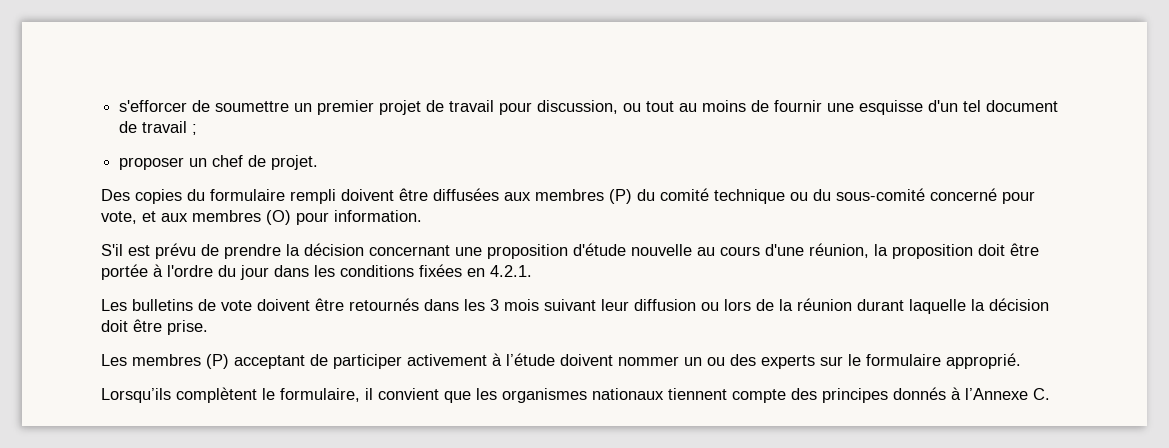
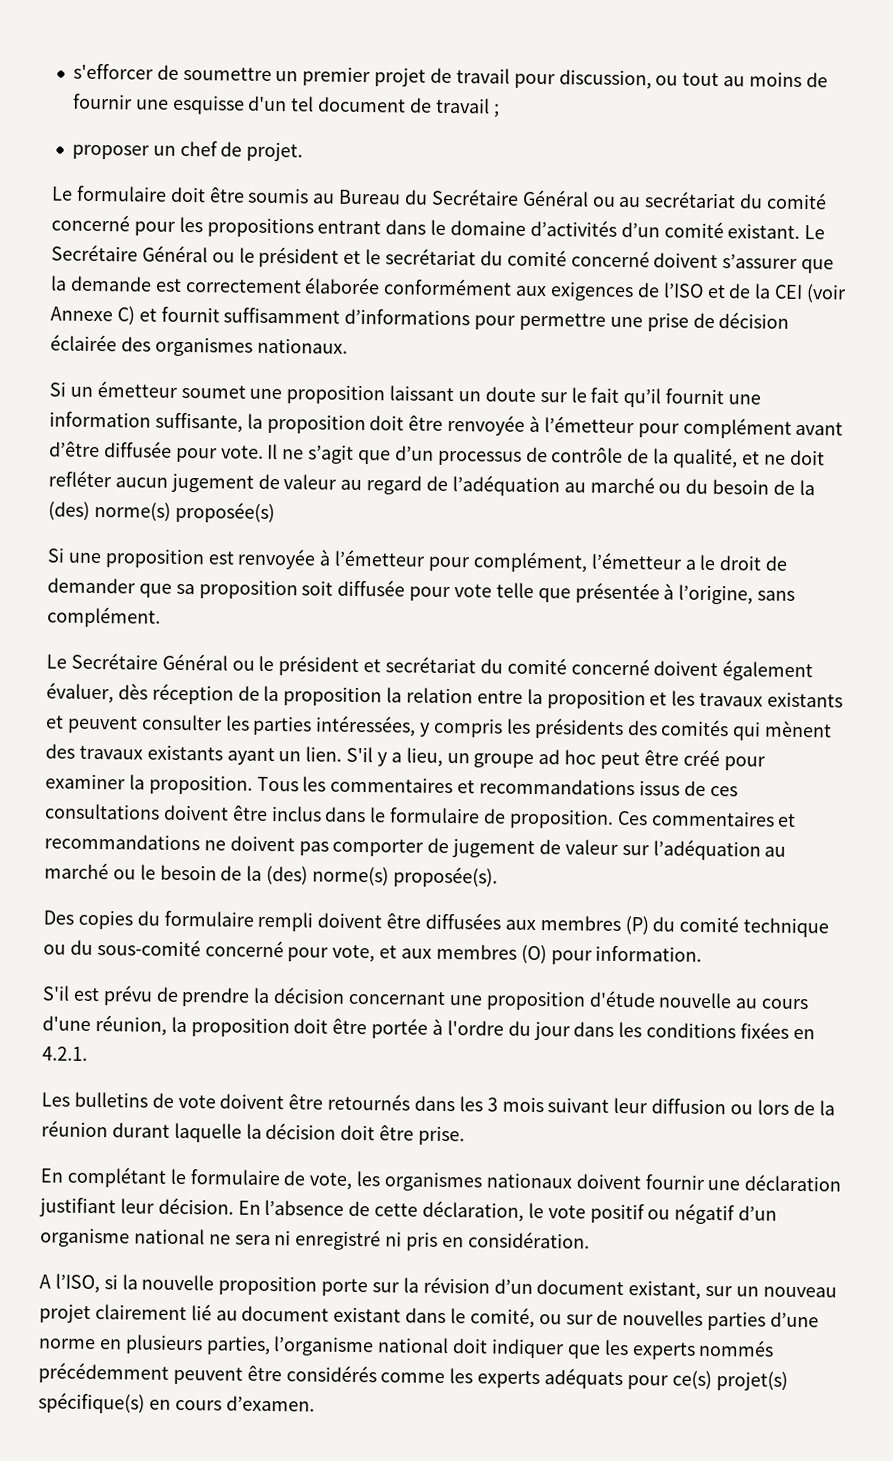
(319, 162) none -> [51,185,828,210] [51,214,826,240] [51,244,835,274] [50,275,848,304] [50,306,790,332] [50,334,348,357] [49,381,762,408] [49,411,844,439] [49,441,825,469] [48,470,815,497] [48,501,275,524] [47,547,789,573] [47,577,796,605] [47,606,161,628] [46,652,814,682] [46,682,844,710] [45,714,833,741] [45,743,766,771] [45,773,738,797] [44,803,797,829] [44,833,787,861] [44,862,498,888] // Le formulaire doit être soumis au Bureau du Secrétaire Général ou au secrétariat du comité concerné pour les propositions entrant dans le domaine d’activités d’un comité existant. Le Secrétaire Général ou le président et le secrétariat du comité concerné doivent s’assurer que la demande est correctement élaborée conformément aux exigences de l’ISO et de la CEI (voir Annexe C) et fournit suffisamment d’informations pour permettre une prise de décision éclairée des organismes nationaux. // Si un émetteur soumet une proposition laissant un doute sur le fait qu’il fournit une information suffisante, la proposition doit être renvoyée à l’émetteur pour complément avant d’être diffusée pour vote. Il ne s’agit que d’un processus de contrôle de la qualité, et ne doit refléter aucun jugement de valeur au regard de l’adéquation au marché ou du besoin de la (des) norme(s) proposée(s) // Si une proposition est renvoyée à l’émetteur pour complément, l’émetteur a le droit de demander que sa proposition soit diffusée pour vote telle que présentée à l’origine, sans complément. // Le Secrétaire Général ou le président et secrétariat du comité concerné doivent également évaluer, dès réception de la proposition la relation entre la proposition et les travaux existants et peuvent consulter les parties intéressées, y compris les présidents des comités qui mènent des travaux existants ayant un lien. S'il y a lieu, un groupe ad hoc peut être créé pour examiner la proposition. Tous les commentaires et recommandations issus de ces consultations doivent être inclus dans le formulaire de proposition. Ces commentaires et recommandations ne doivent pas comporter de jugement de valeur sur l’adéquation au marché ou le besoin de la (des) norme(s) proposée(s).
[101,353,1021,369] [101,387,1050,403] Les membres (P) acceptant de participer activement à l’étude doivent nommer un ou des experts sur le formulaire approprié. // Lorsqu’ils complètent le formulaire, il convient que les organismes nationaux tiennent compte des principes donnés à l’Annexe C. -> [40,1166,842,1192] [39,1197,778,1225] [40,1227,590,1251] [39,1273,837,1300] [39,1303,820,1331] [38,1334,775,1360] [38,1362,788,1391] [38,1392,315,1414] En complétant le formulaire de vote, les organismes nationaux doivent fournir une déclaration justifiant leur décision. En l’absence de cette déclaration, le vote positif ou négatif d’un organisme national ne sera ni enregistré ni pris en considération. // A l’ISO, si la nouvelle proposition porte sur la révision d’un document existant, sur un nouveau projet clairement lié au document existant dans le comité, ou sur de nouvelles parties d’une norme en plusieurs parties, l’organisme national doit indiquer que les experts nommés précédemment peuvent être considérés comme les experts adéquats pour ce(s) projet(s) spécifique(s) en cours d’examen.

